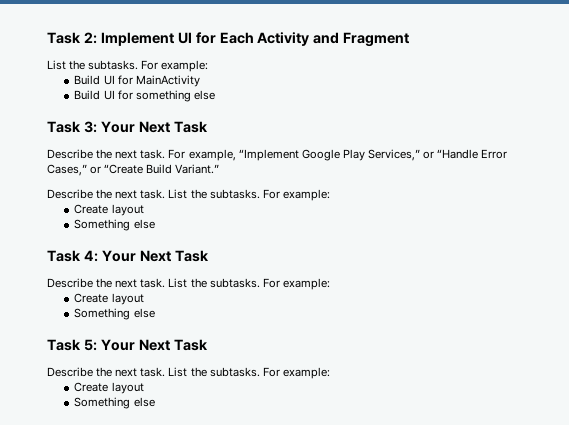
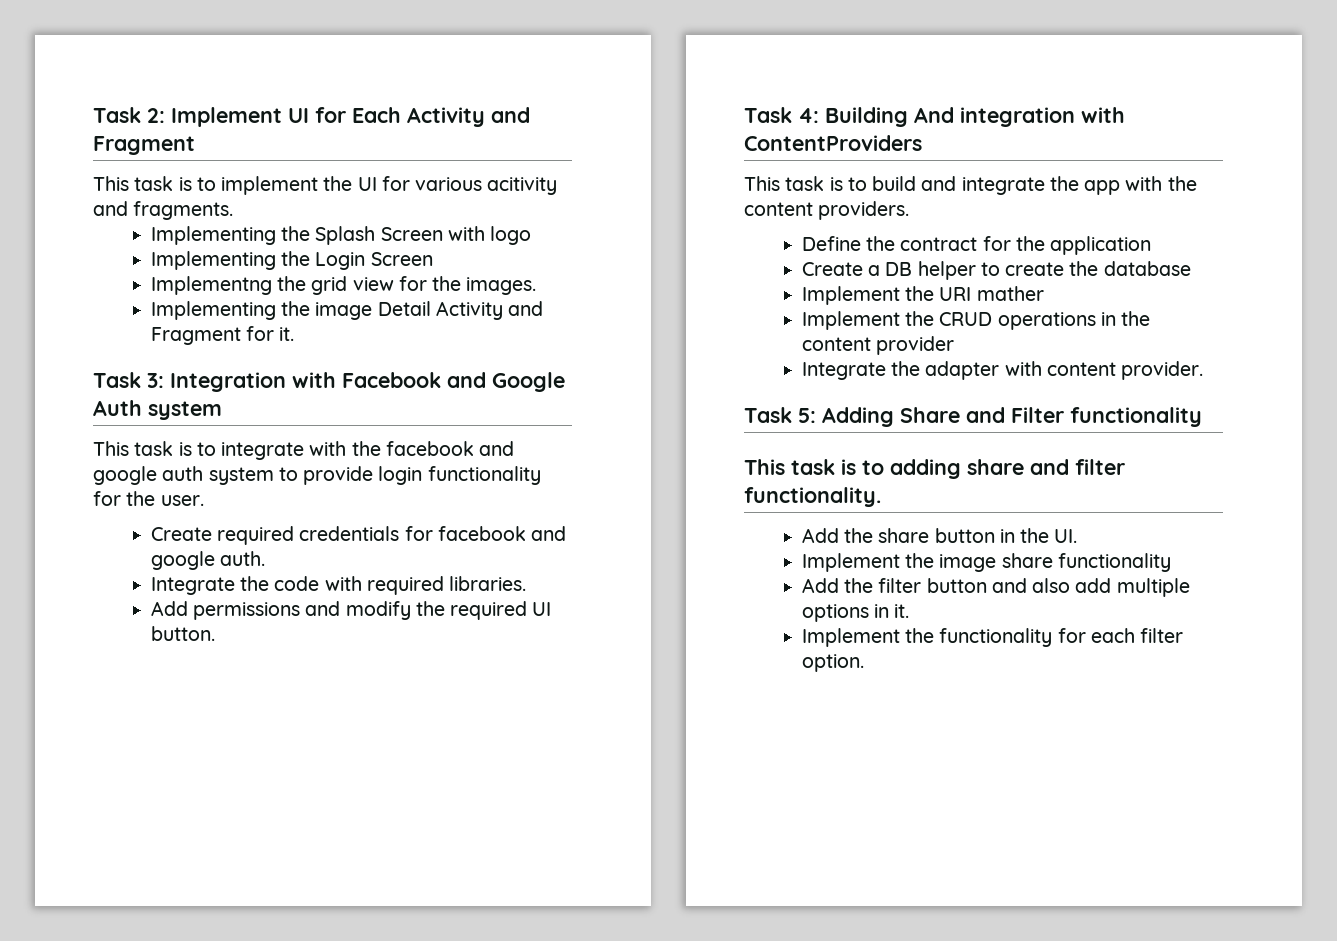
[47,60,209,72] [74,75,200,87] [74,90,215,102] [47,121,208,133] [47,149,508,161] [47,164,220,176] [47,189,330,201] [74,204,144,216] [74,219,155,231] [47,250,209,262] [47,278,330,290] [74,293,144,305] [74,308,155,320] [47,339,208,351] [47,367,330,379] [74,382,144,394] [74,397,155,409] List the subtasks. For example: // Build UI for MainActivity // Build UI for something else // Task 3: Your Next Task // Describe the next task. For example, “Implement Google Play Services,” or “Handle Error Cases,” or “Create Build Variant.” // Describe the next task. List the subtasks. For example: // Create layout // Something else // Task 4: Your Next Task // Describe the next task. List the subtasks. For example: // Create layout // Something else // Task 5: Your Next Task // Describe the next task. List the subtasks. For example: // Create layout // Something else -> [93,176,558,195] [93,201,234,220] [150,226,532,245] [150,251,433,270] [150,276,537,295] [150,301,544,320] [150,326,295,345] [93,372,565,392] [93,400,222,420] [93,441,515,460] [93,466,541,485] [93,491,204,506] [150,526,567,545] [150,551,266,570] [150,576,527,595] [150,601,552,620] [150,626,215,641] [744,107,1125,127] [744,135,922,151] [744,176,1197,195] [744,201,910,220] [801,236,1152,255] [801,261,1191,280] [801,286,1044,305] [801,311,1151,330] [801,336,955,355] [801,361,1204,380] [744,407,1202,427] [744,459,1125,479] [744,487,881,507] [801,528,1078,543] [801,553,1171,572] [801,578,1190,597] [801,604,910,622] [801,628,1184,647] [801,654,864,672] This task is to implement the UI for various acitivity and fragments. // Implementing the Splash Screen with logo // Implementing the Login Screen // Implementng the grid view for the images. // Implementing the image Detail Activity and Fragment for it. // Task 3: Integration with Facebook and Google Auth system // This task is to integrate with the facebook and google auth system to provide login functionality for the user. // Create required credentials for facebook and google auth. // Integrate the code with required libraries. // Add permissions and modify the required UI button. // Task 4: Building And integration with ContentProviders // This task is to build and integrate the app with the content providers. // Define the contract for the application // Create a DB helper to create the database // Implement the URI mather // Implement the CRUD operations in the content provider // Integrate the adapter with content provider. // Task 5: Adding Share and Filter functionality // This task is to adding share and filter functionality. // Add the share button in the UI. // Implement the image share functionality // Add the filter button and also add multiple options in it. // Implement the functionality for each filter option.

